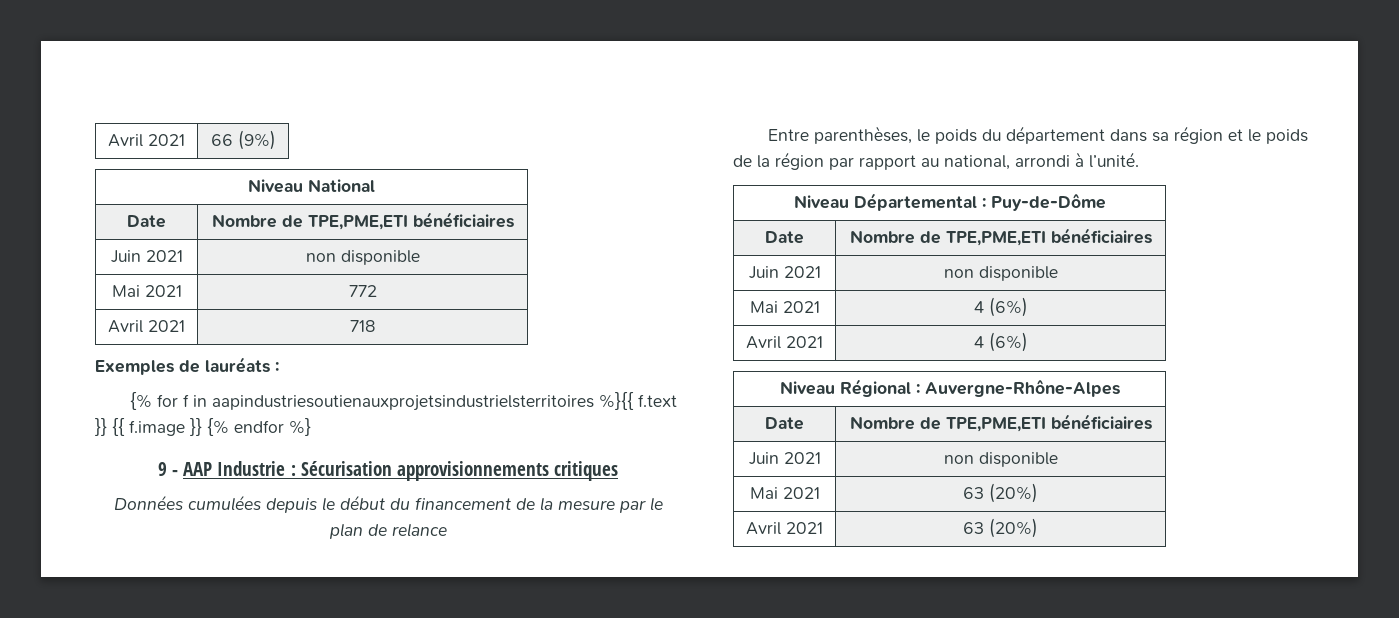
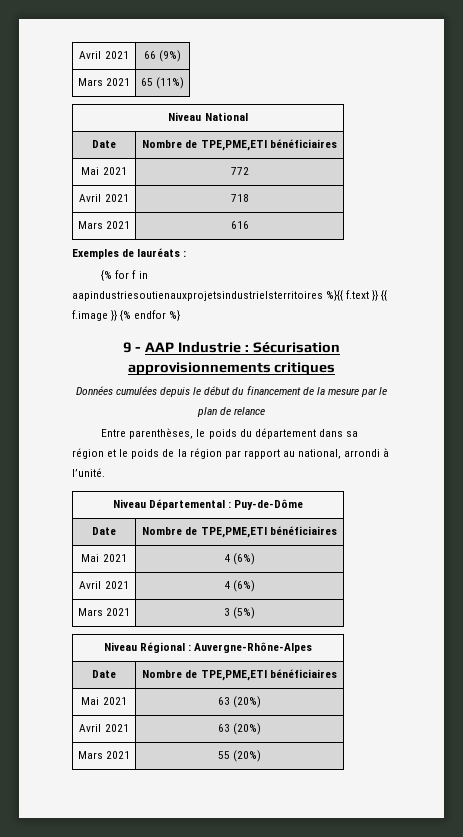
(276, 140) none -> [77,78,131,86] [140,77,185,89] // Mars 2021 | 65 (11%)
[110,250,183,263] [305,250,420,265] // Juin 2021 | non disponible -> (337, 143) none
(376, 326) none -> [77,221,131,229] [230,221,249,229] // Mars 2021 | 616
[748,266,821,279] [943,266,1058,281] // Juin 2021 | non disponible -> (337, 530) none
(1028, 342) none -> [77,608,131,616] [223,607,256,619] // Mars 2021 | 3 (5%)
[748,452,821,465] [943,452,1058,467] // Juin 2021 | non disponible -> (337, 673) none
(1038, 528) none -> [77,751,131,759] [217,750,262,762] // Mars 2021 | 55 (20%)

